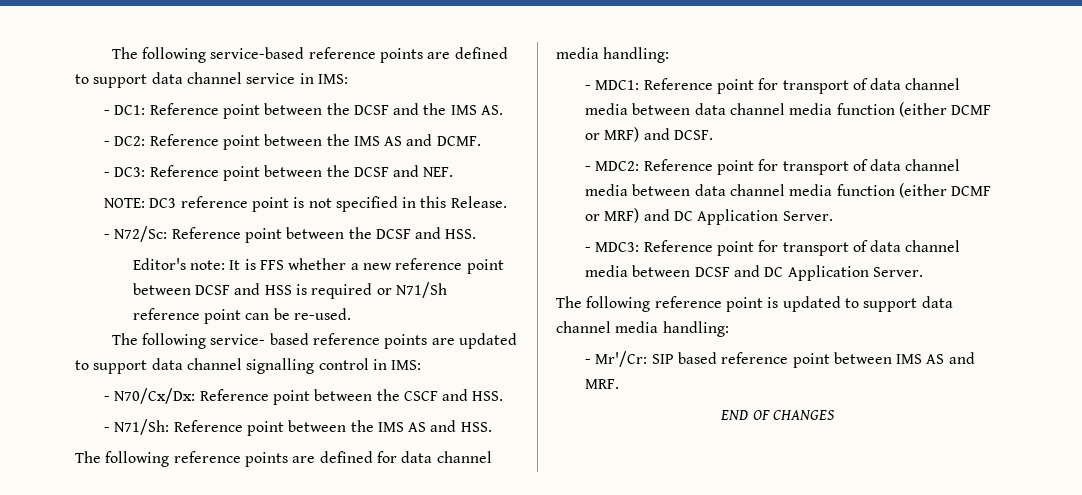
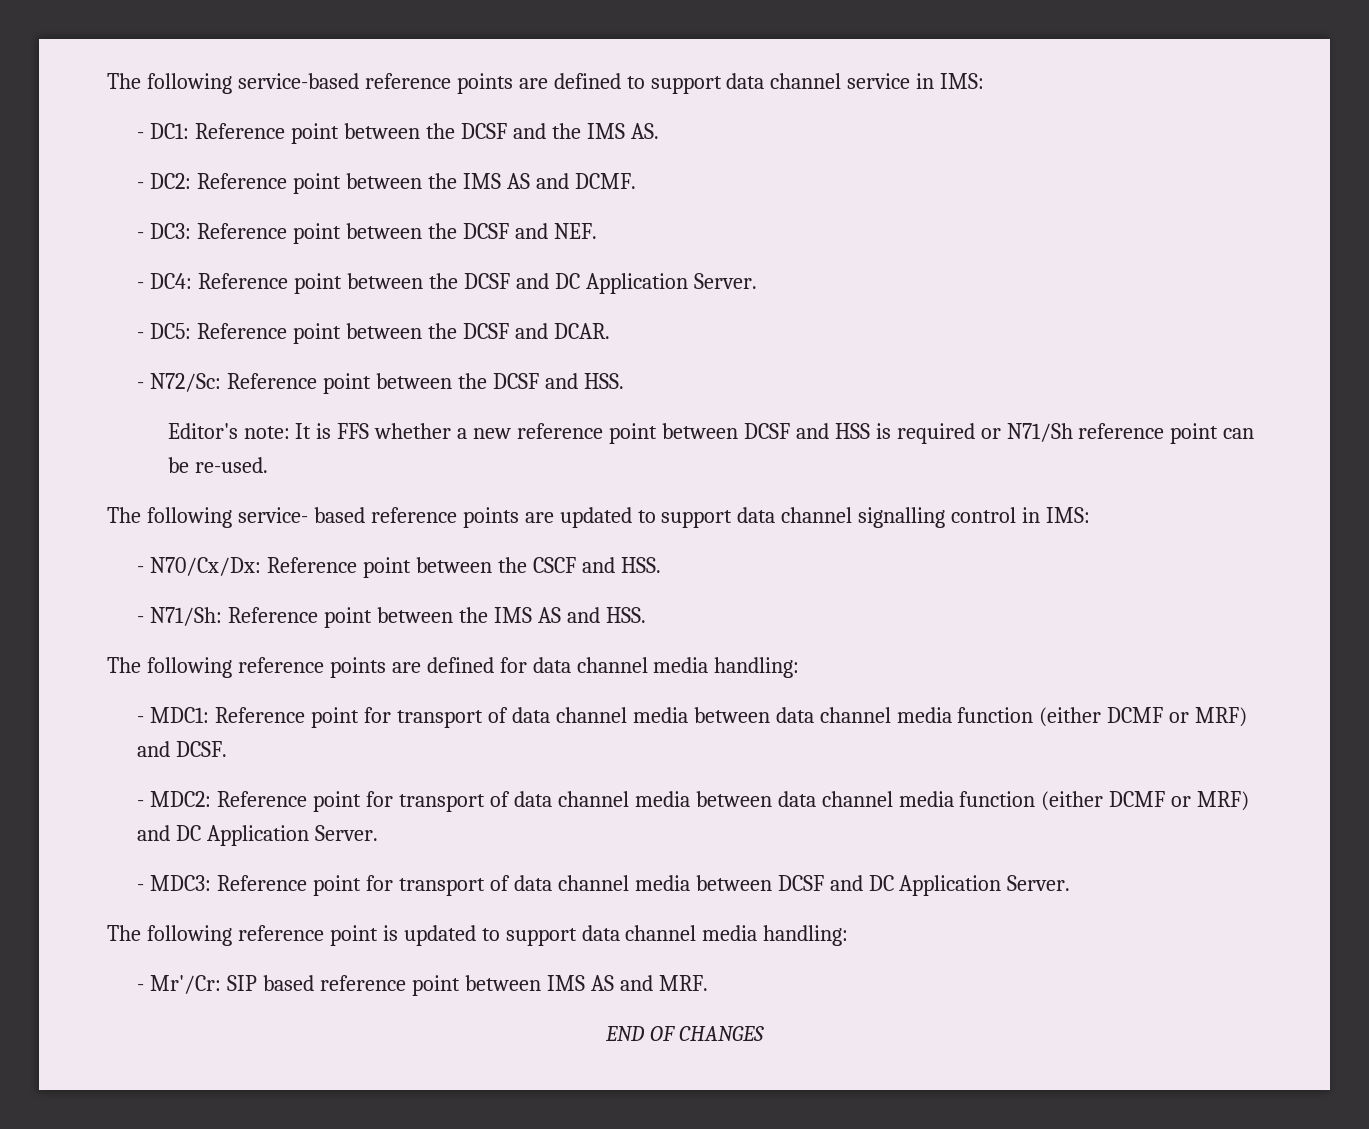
[103,196,507,212] NOTE: DC3 reference point is not specified in this Release. -> [137,273,757,294] [137,323,610,344] - DC4: Reference point between the DCSF and DC Application Server. // - DC5: Reference point between the DCSF and DCAR.

